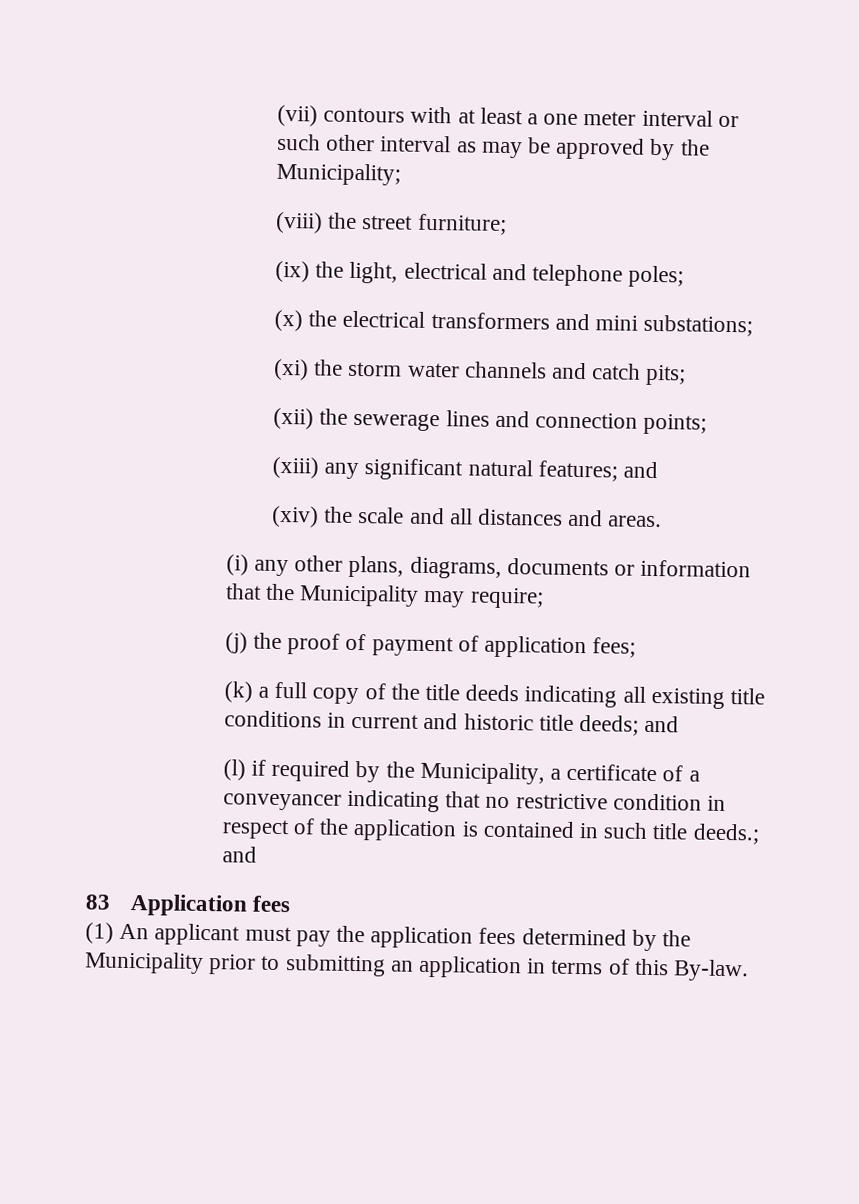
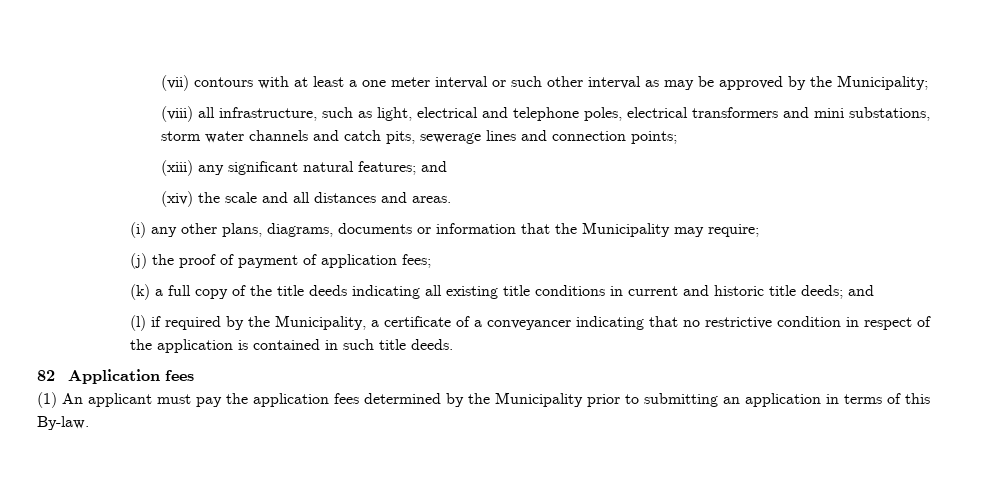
[328,212,507,235] [274,260,345,283] the street furniture; // (ix) the -> [197,107,372,121] all infrastructure, such as
[628,265,685,288] [273,309,338,332] poles; // (x) the -> [583,107,622,121] poles,
[643,314,754,337] [272,358,344,381] substations; // (xi) the -> [848,107,930,121] substations,
[645,364,687,386] [272,407,349,430] pits; // (xii) the -> [385,131,415,144] pits,
[692,823,760,845] [221,846,257,863] [85,894,111,910] deeds.; and // 83 -> [410,339,453,350] [37,370,55,381] deeds. // 82

